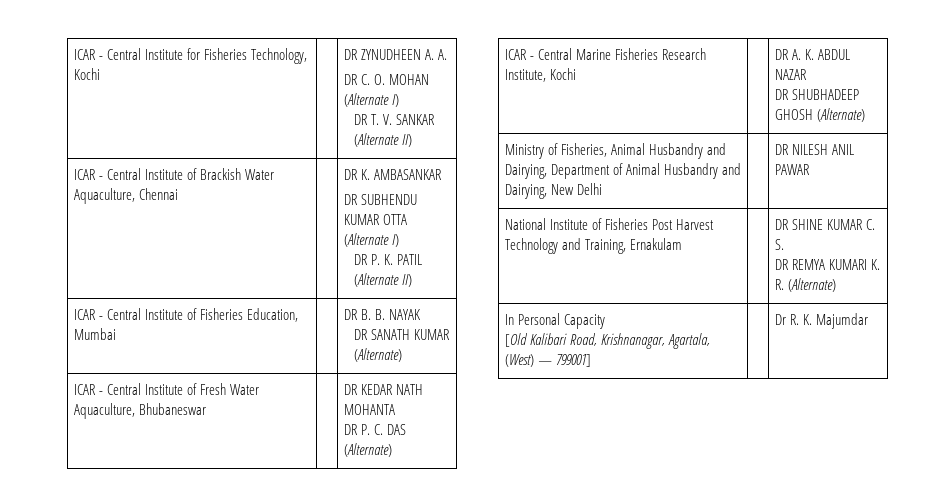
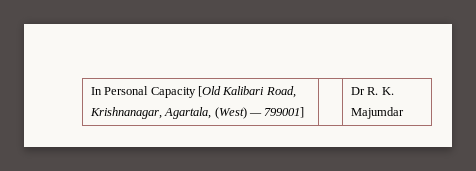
[73,48,308,64] [73,68,100,80] [343,49,447,60] [343,74,429,85] [343,93,399,107] [353,114,435,125] [353,133,412,147] [73,168,275,180] [73,188,178,204] [343,169,442,180] [343,194,417,205] [343,214,407,225] [343,233,399,247] [353,254,422,265] [353,273,412,287] [73,308,299,322] [73,328,116,340] [343,309,421,320] [353,329,450,340] [353,348,402,362] [73,383,260,395] [73,403,206,419] [343,384,423,395] [343,404,395,415] [343,424,406,435] [343,443,392,457] [504,48,706,60] [504,68,576,82] [774,49,850,60] [774,69,807,80] [774,89,859,100] [774,108,865,122] [504,143,726,159] [504,163,741,179] [504,183,602,199] [774,144,854,155] [774,164,810,175] [504,218,714,230] [504,238,682,254] [774,219,875,230] [774,239,784,250] [774,259,880,270] [774,278,836,292] ICAR - Central Institute for Fisheries Technology, Kochi | | DR ZYNUDHEEN A. A. // DR C. O. MOHAN (Alternate I) // DR T. V. SANKAR (Alternate II) // ICAR - Central Institute of Brackish Water Aquaculture, Chennai | | DR K. AMBASANKAR // DR SUBHENDU KUMAR OTTA (Alternate I) // DR P. K. PATIL (Alternate II) // ICAR - Central Institute of Fisheries Education, Mumbai | | DR B. B. NAYAK // DR SANATH KUMAR (Alternate) // ICAR - Central Institute of Fresh Water Aquaculture, Bhubaneswar | | DR KEDAR NATH MOHANTA // DR P. C. DAS (Alternate) // ICAR - Central Marine Fisheries Research Institute, Kochi | | DR A. K. ABDUL NAZAR // DR SHUBHADEEP GHOSH (Alternate) // Ministry of Fisheries, Animal Husbandry and Dairying, Department of Animal Husbandry and Dairying, New Delhi | | DR NILESH ANIL PAWAR // National Institute of Fisheries Post Harvest Technology and Training, Ernakulam | | DR SHINE KUMAR C. S. // DR REMYA KUMARI K. R. (Alternate) // -> (90, 91) none
(605, 321) // -> (196, 92) none

